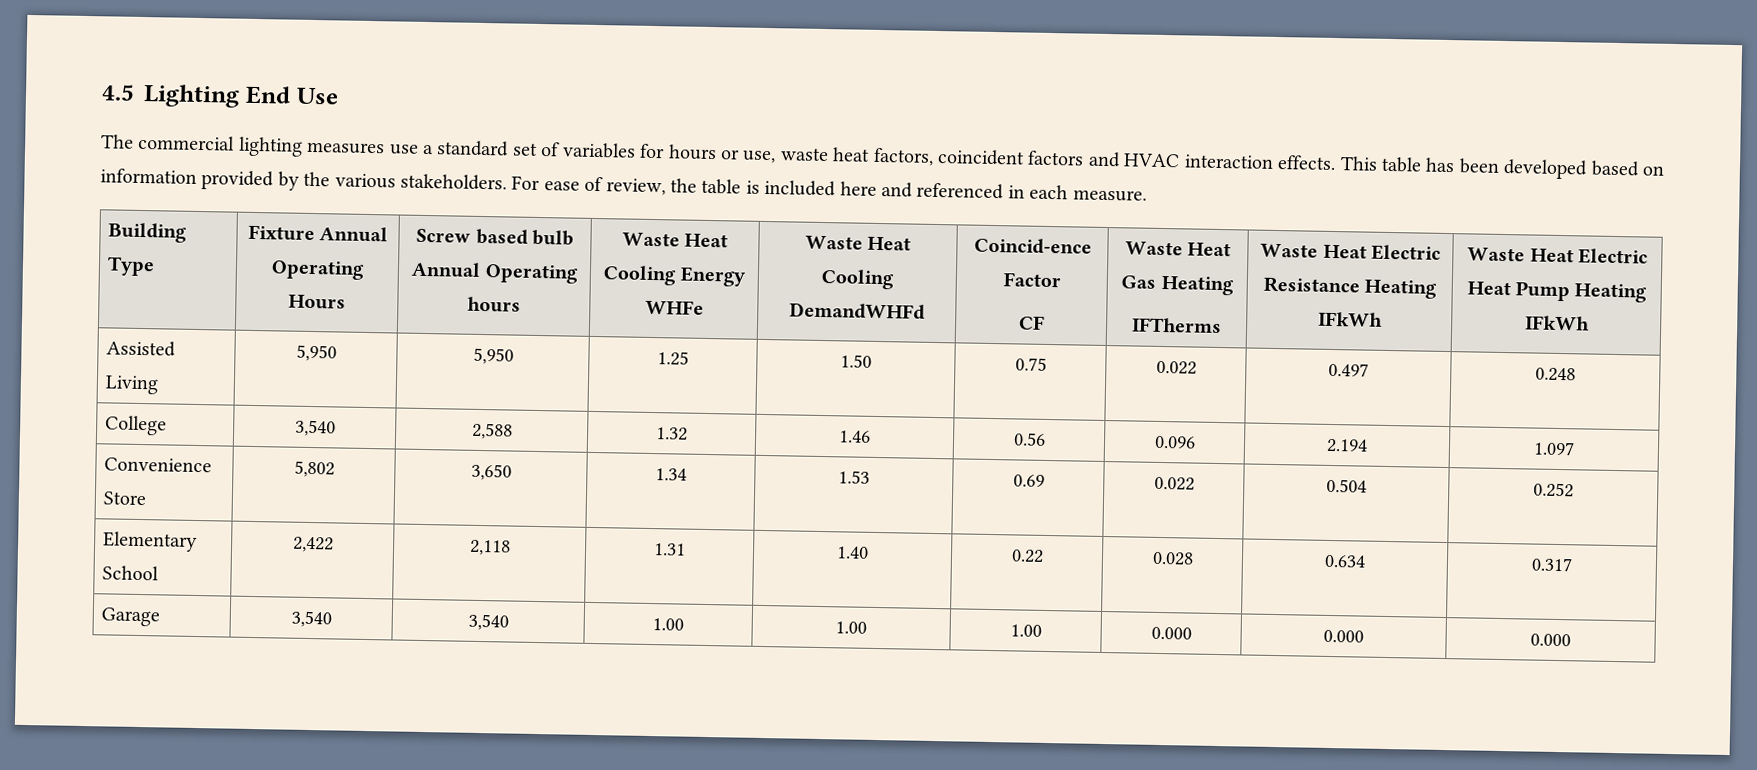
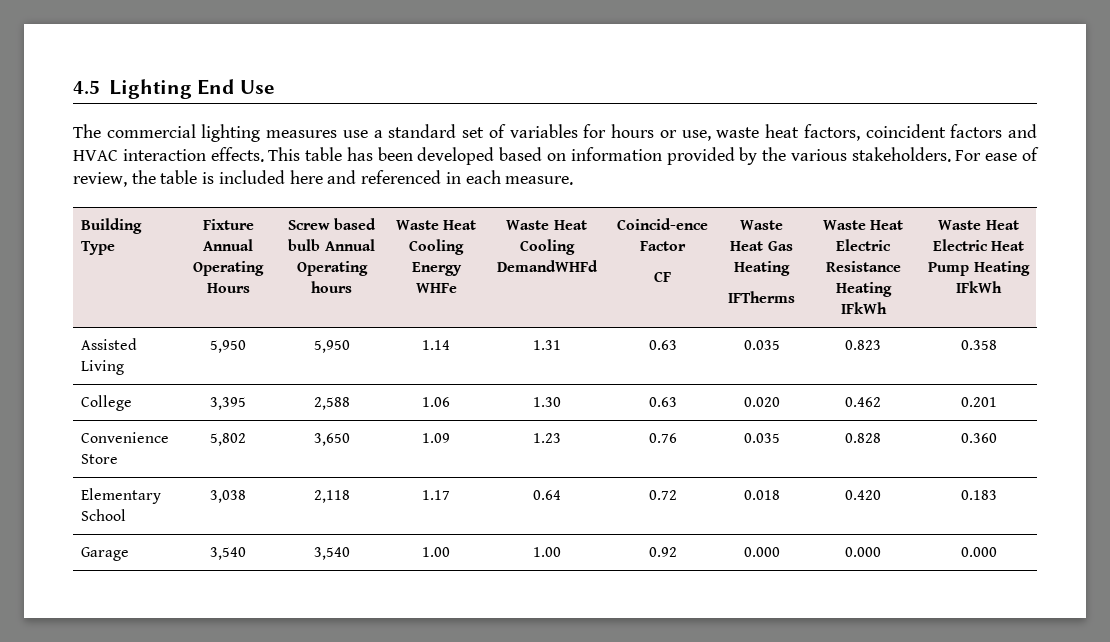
[657,351,689,366] [840,354,872,368] [1014,357,1047,371] [1155,360,1197,375] [1328,362,1369,377] [1535,367,1576,382] 1.25 | 1.50 | 0.75 | 0.022 | 0.497 | 0.248 -> [422,340,450,350] [532,340,561,350] [648,340,677,350] [743,340,780,350] [845,340,881,350] [960,340,997,350] 1.14 | 1.31 | 0.63 | 0.035 | 0.823 | 0.358
[294,419,336,437] 3,540 -> [210,397,246,410] 3,395
[655,427,688,441] [838,430,871,443] [1012,432,1046,446] [1153,435,1196,449] [1326,438,1368,453] [1533,441,1575,456] [104,457,213,473] [103,491,147,506] [293,460,335,478] [470,463,512,481] [655,468,687,481] [838,470,870,484] [1012,474,1045,487] [1153,476,1195,491] [1326,478,1367,493] [1533,482,1574,498] 1.32 | 1.46 | 0.56 | 0.096 | 2.194 | 1.097 // Convenience Store | 5,802 | 3,650 | 1.34 | 1.53 | 0.69 | 0.022 | 0.504 | 0.252 -> [422,397,450,407] [532,397,561,407] [648,397,677,407] [743,397,780,407] [845,397,881,407] [960,397,997,407] [80,432,169,443] [80,454,118,464] [210,433,246,446] [313,433,350,446] [422,433,450,443] [532,433,561,443] [648,433,677,443] [743,433,780,443] [845,433,881,443] [960,433,997,443] 1.06 | 1.30 | 0.63 | 0.020 | 0.462 | 0.201 // Convenience Store | 5,802 | 3,650 | 1.09 | 1.23 | 0.76 | 0.035 | 0.828 | 0.360
[291,536,334,553] 2,422 -> [210,490,246,503] 3,038
[653,543,686,556] [836,546,869,559] [1010,549,1044,563] [1151,551,1194,566] [1324,554,1366,568] [1531,557,1573,572] 1.31 | 1.40 | 0.22 | 0.028 | 0.634 | 0.317 -> [422,490,450,500] [532,490,561,500] [648,490,677,500] [743,490,780,500] [845,490,881,500] [960,490,997,500] 1.17 | 0.64 | 0.72 | 0.018 | 0.420 | 0.183
[1009,624,1042,637] 1.00 -> [648,547,677,557] 0.92

